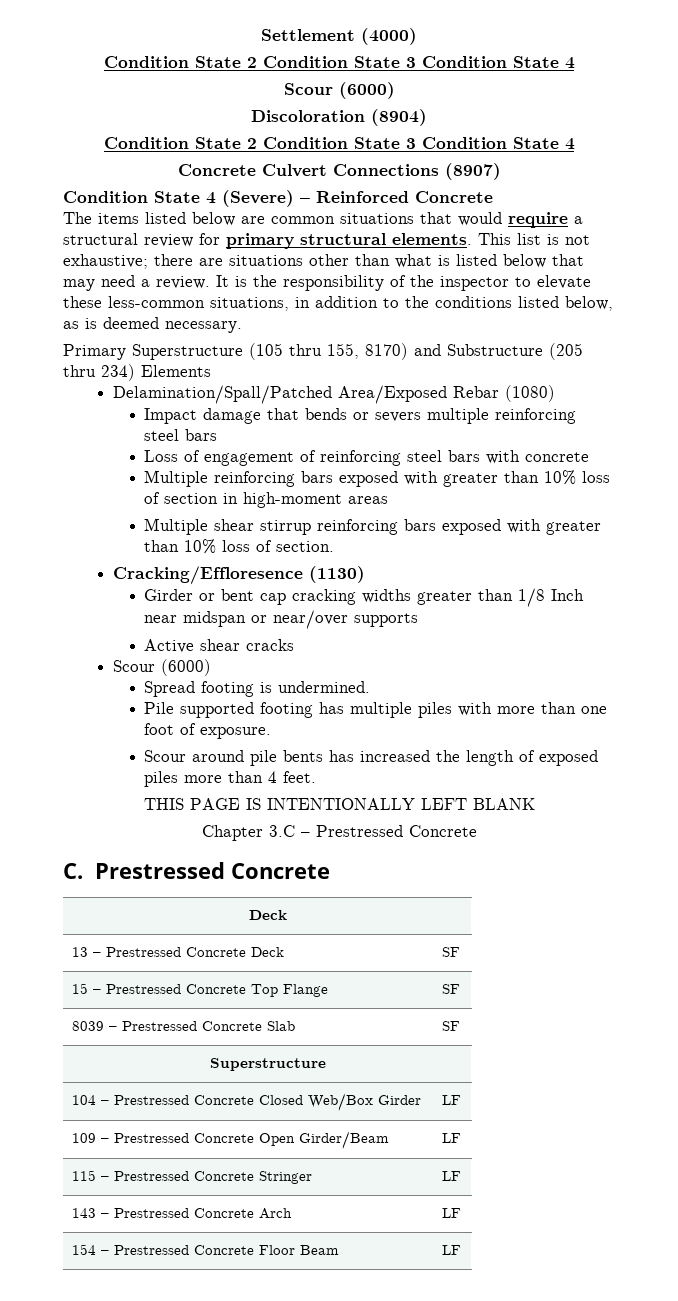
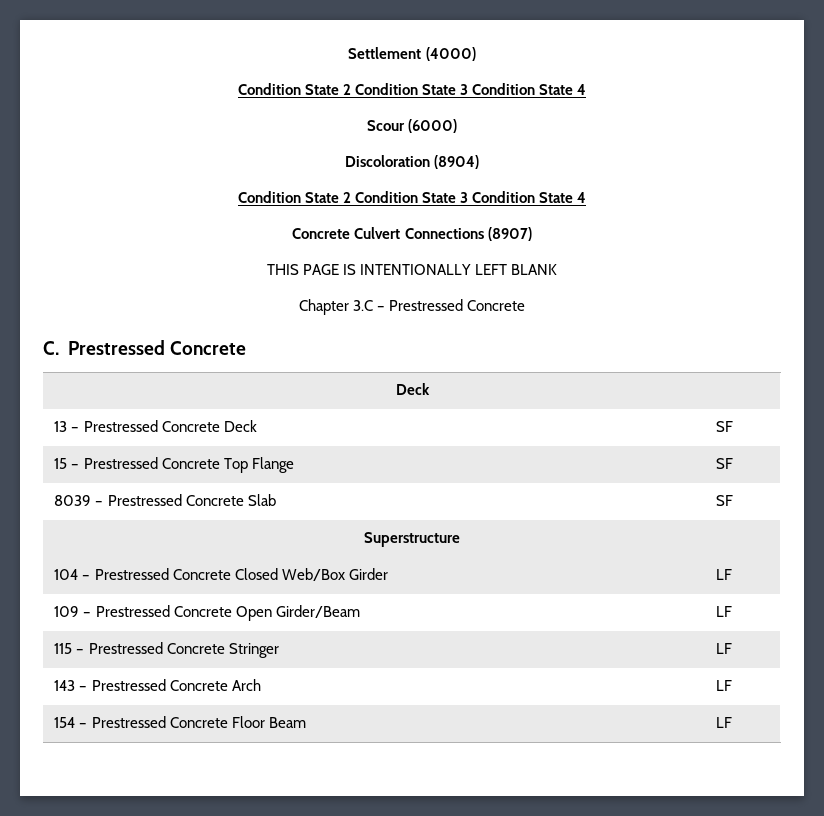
[63,190,493,207] [63,212,583,228] [63,233,590,249] [63,254,584,269] [63,275,591,291] [63,296,613,311] [63,317,242,333] [63,343,583,360] [63,364,211,381] [112,385,555,404] [144,408,577,424] [144,429,218,441] [144,450,590,466] [144,470,611,487] [144,492,389,508] [144,518,602,535] [144,539,335,554] [112,566,365,585] [144,588,585,607] [144,610,419,629] [144,639,295,653] [112,659,211,676] [144,681,371,697] [144,702,608,718] [144,723,272,739] [144,750,599,766] [144,771,317,787] // Condition State 4 (Severe) – Reinforced Concrete // The items listed below are common situations that would require a structural review for primary structural elements. This list is not exhaustive; there are situations other than what is listed below that may need a review. It is the responsibility of the inspector to elevate these less-common situations, in addition to the conditions listed below, as is deemed necessary. // Primary Superstructure (105 thru 155, 8170) and Substructure (205 thru 234) Elements // Delamination/Spall/Patched Area/Exposed Rebar (1080) // Impact damage that bends or severs multiple reinforcing steel bars // Loss of engagement of reinforcing steel bars with concrete // Multiple reinforcing bars exposed with greater than 10% loss of section in high-moment areas // Multiple shear stirrup reinforcing bars exposed with greater than 10% loss of section. // Cracking/Effloresence (1130) // Girder or bent cap cracking widths greater than 1/8 Inch near midspan or near/over supports // Active shear cracks // Scour (6000) // Spread footing is undermined. // Pile supported footing has multiple piles with more than one foot of exposure. // Scour around pile bents has increased the length of exposed piles more than 4 feet. -> (532, 234) none

